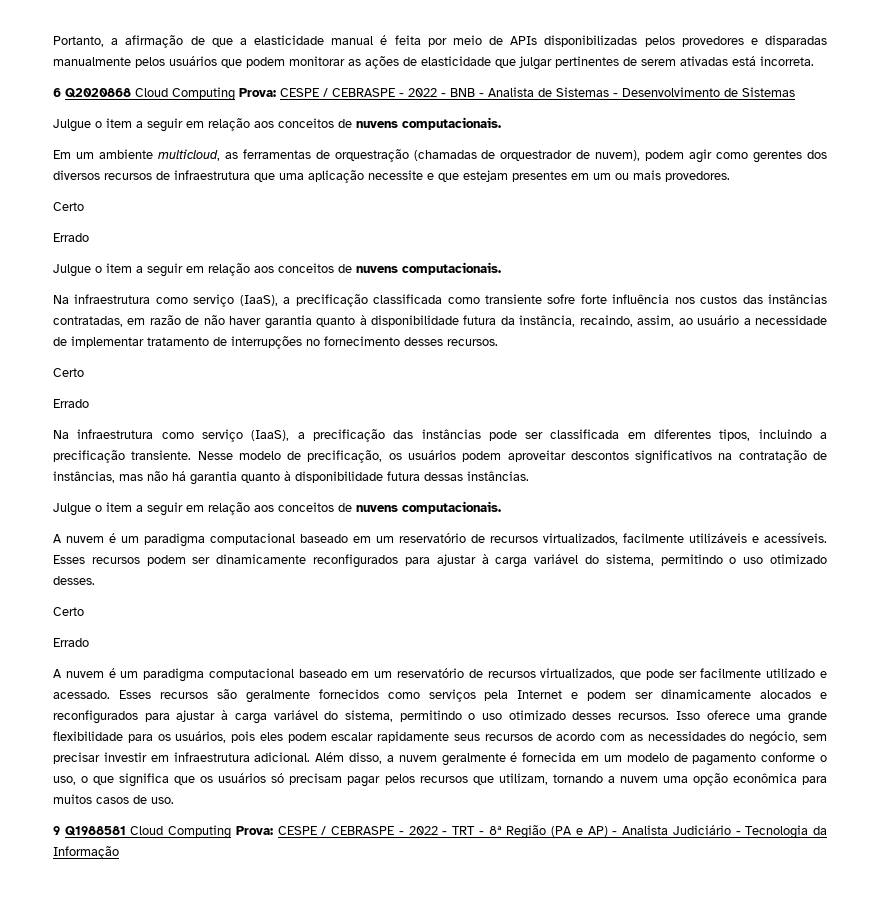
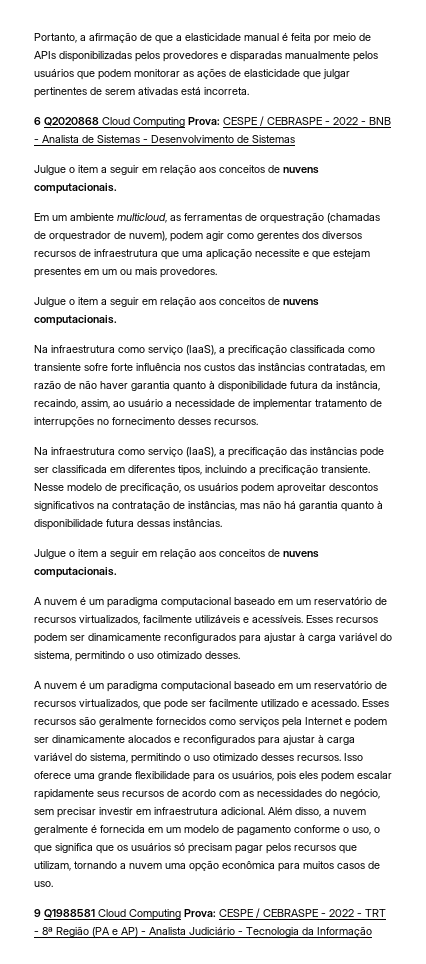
[53,202,84,211] [53,233,89,242] // Certo // Errado -> (217, 272) none
[53,368,84,377] [53,399,89,408] // Certo // Errado -> (258, 422) none
[53,607,84,616] [53,638,89,647] // Certo // Errado -> (240, 655) none

